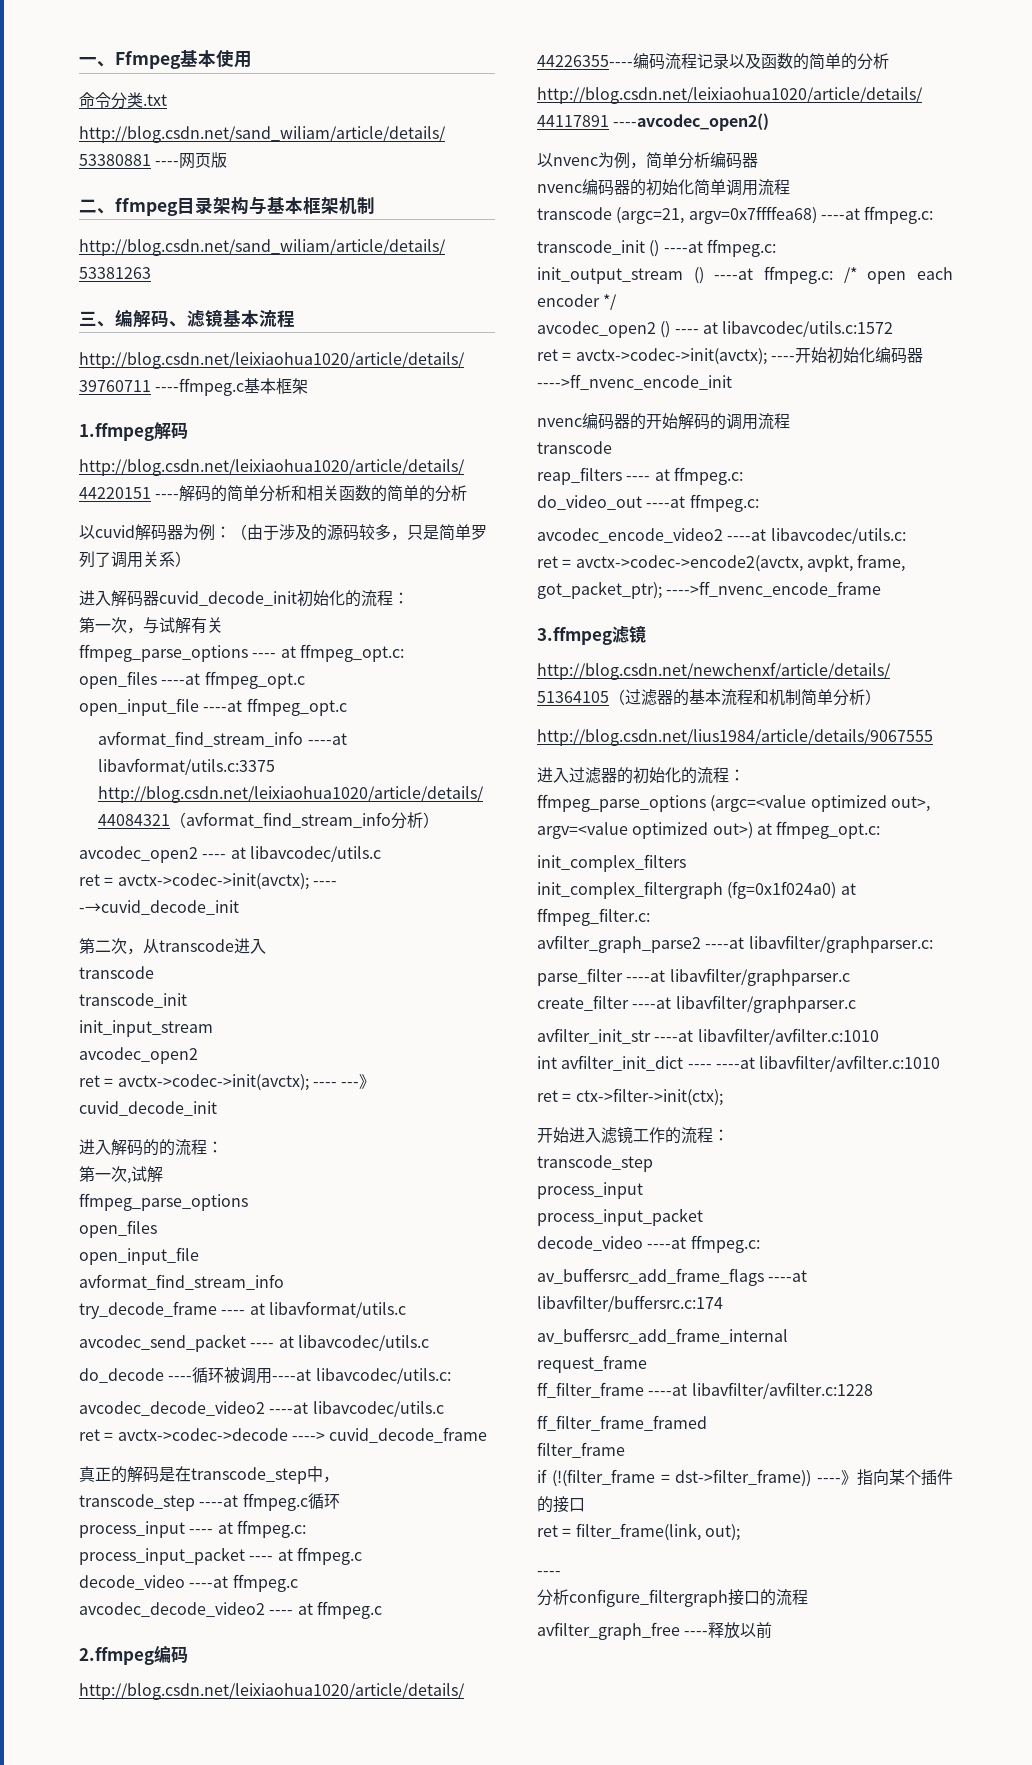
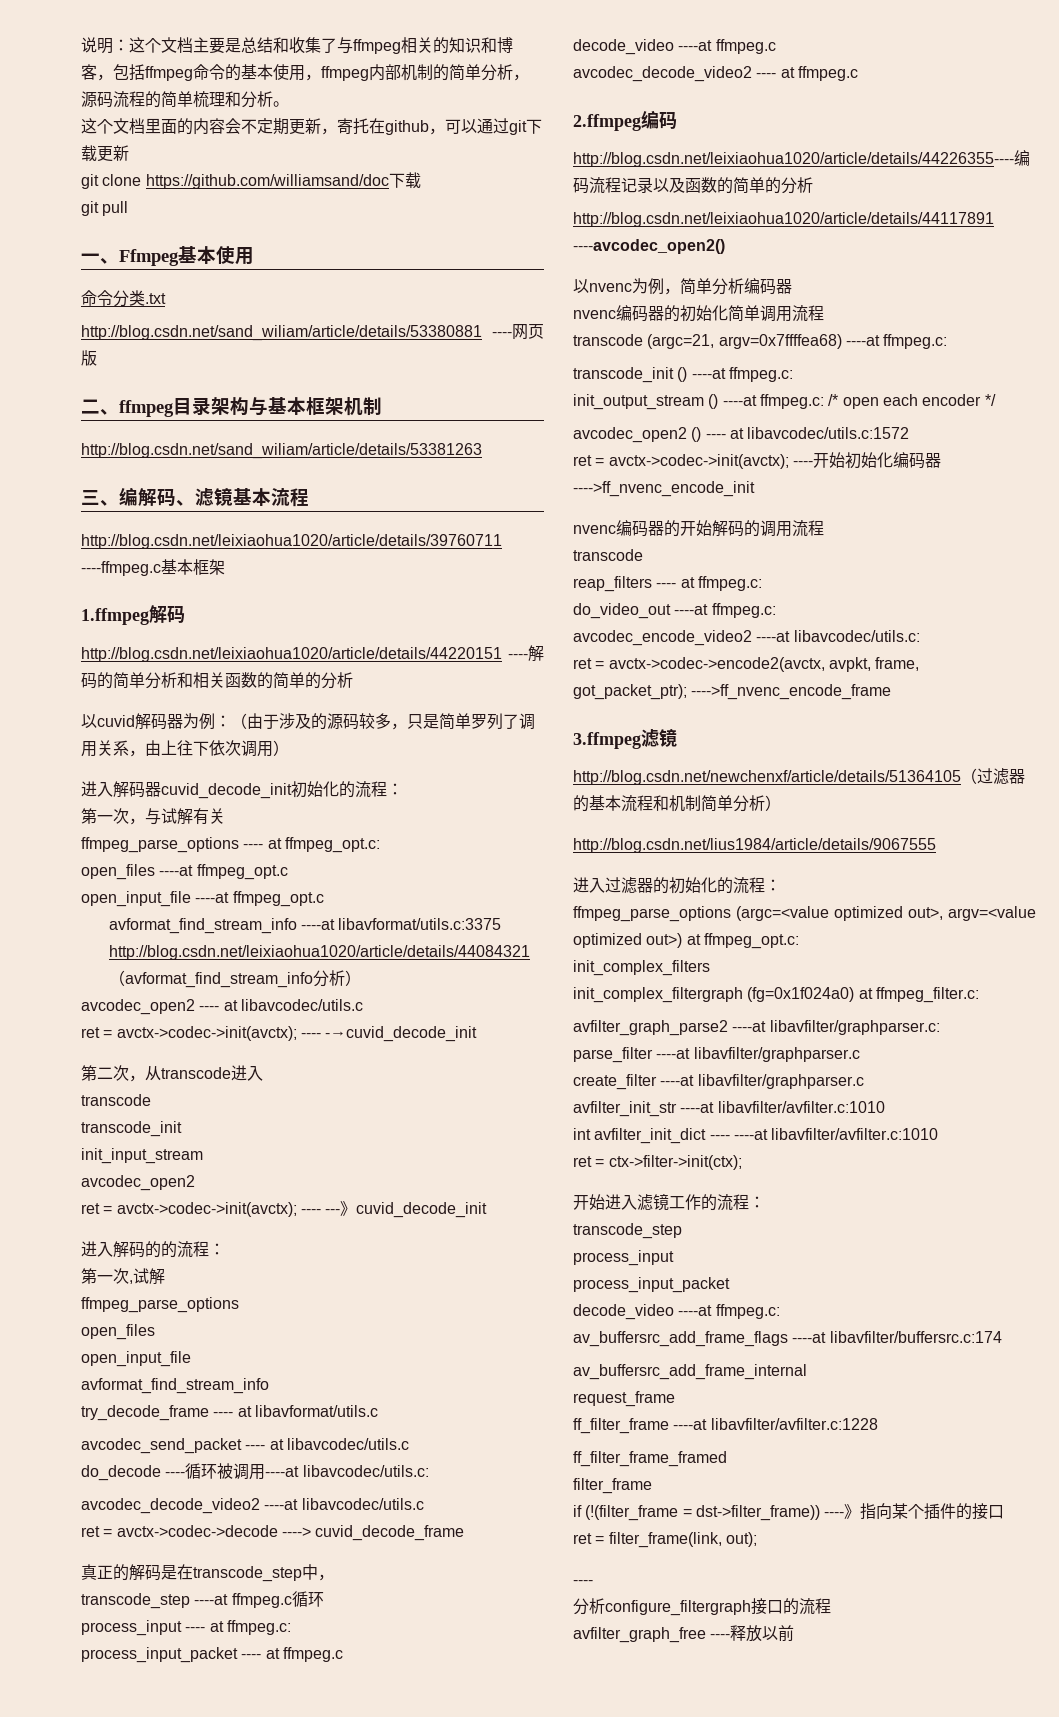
(79, 61) none -> [81,37,513,54] [81,64,529,81] [81,91,289,108] [81,118,542,135] [81,145,129,162] [81,172,421,189] [81,201,129,216] 说明：这个文档主要是总结和收集了与ffmpeg相关的知识和博客，包括ffmpeg命令的基本使用，ffmpeg内部机制的简单分析，源码流程的简单梳理和分析。 // 这个文档里面的内容会不定期更新，寄托在github，可以通过git下载更新 // git clone https://github.com/williamsand/doc下载 // git pull //
(175, 559) none -> [129,740,273,757] ，由上往下依次调用

